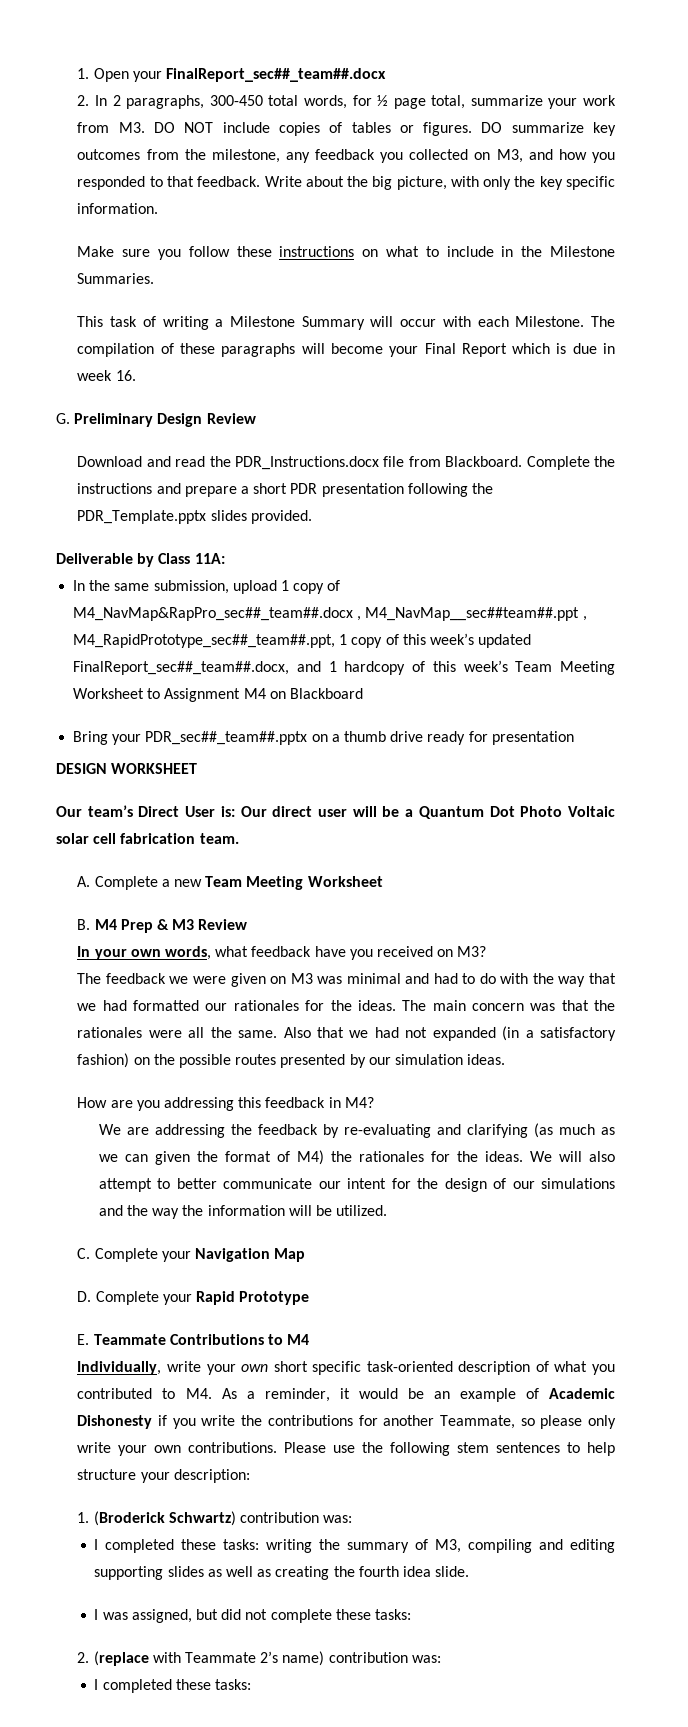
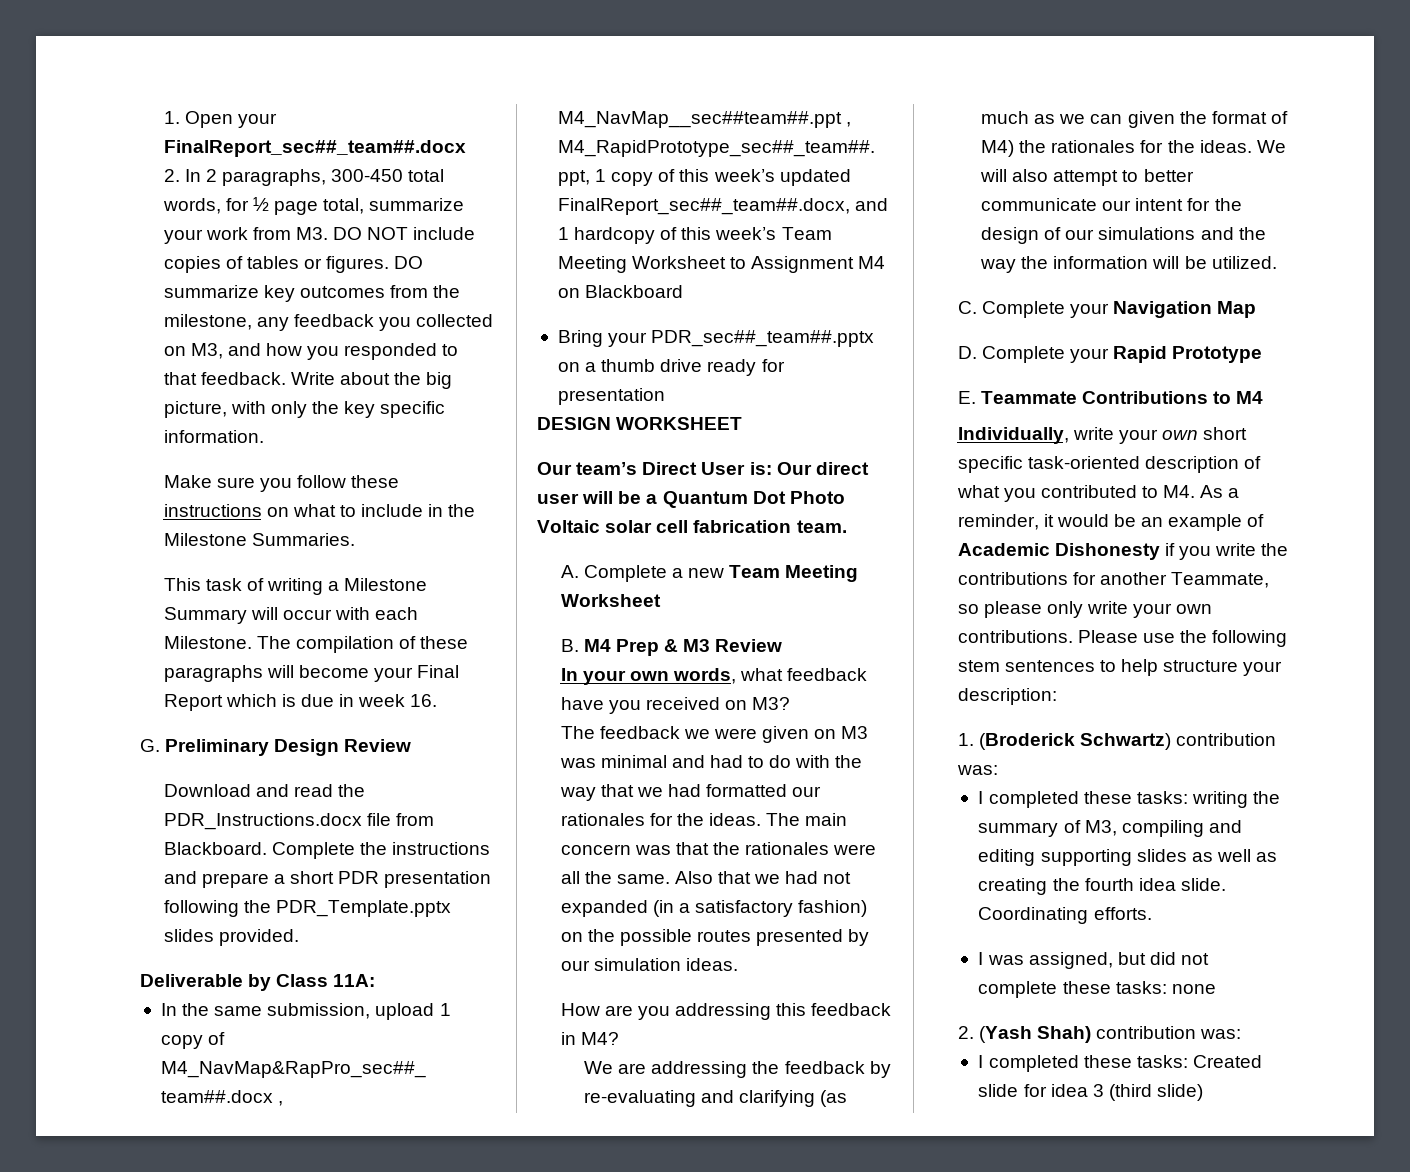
(470, 1571) none -> [978,907,1152,924] Coordinating efforts.
[374,1609,411,1620] [77,1651,441,1666] [94,1679,252,1693] tasks: // 2. (replace with Teammate 2’s name) contribution was: // I completed these tasks: -> [1115,981,1216,994] [957,1026,1242,1043] [978,1055,1262,1072] [978,1084,1204,1101] tasks: none // 2. (Yash Shah) contribution was: // I completed these tasks: Created slide for idea 3 (third slide)

